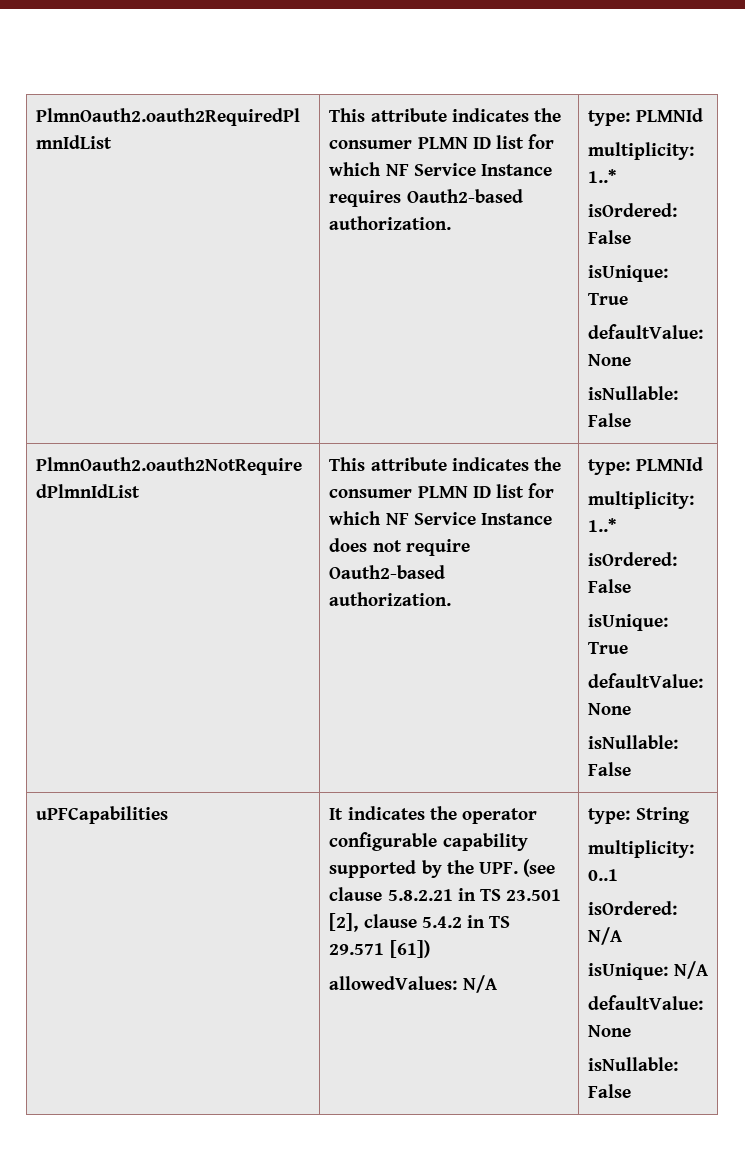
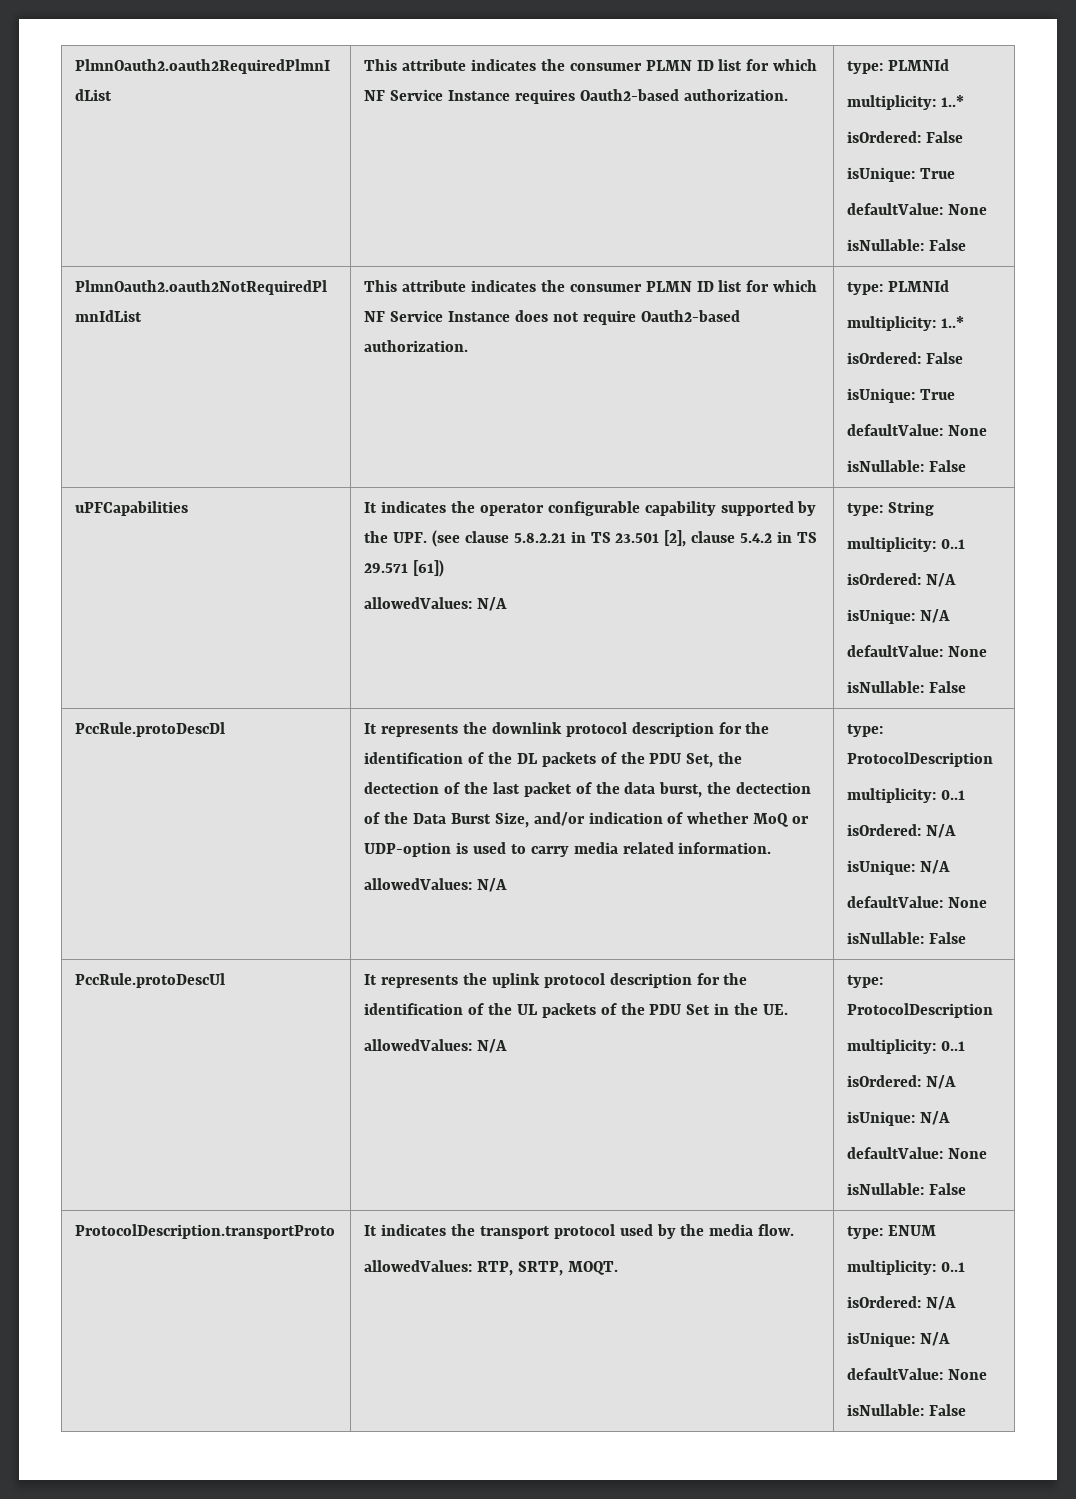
(632, 1091) none -> [75,722,226,737] [364,722,770,737] [364,752,743,768] [364,782,812,798] [364,812,810,828] [364,842,772,857] [364,878,508,892] [847,724,884,737] [847,752,994,767] [847,788,966,803] [847,824,957,838] [847,860,951,875] [847,896,988,908] [847,932,967,944] [75,973,226,988] [364,973,748,988] [364,1003,788,1018] [364,1039,508,1053] [847,975,884,988] [847,1003,994,1018] [847,1039,966,1054] [847,1075,957,1089] [847,1111,951,1126] [847,1147,988,1159] [847,1183,967,1195] [75,1224,336,1239] [364,1224,795,1239] [364,1260,619,1276] [847,1225,937,1239] [847,1260,966,1275] [847,1296,957,1310] [847,1332,951,1347] [847,1368,988,1380] [847,1404,967,1416] // PccRule.protoDescDl | It represents the downlink protocol description for the identification of the DL packets of the PDU Set, the dectection of the last packet of the data burst, the dectection of the Data Burst Size, and/or indication of whether MoQ or UDP-option is used to carry media related information. // allowedValues: N/A | type: ProtocolDescription // multiplicity: 0..1 // isOrdered: N/A // isUnique: N/A // defaultValue: None // isNullable: False // PccRule.protoDescUl | It represents the uplink protocol description for the identification of the UL packets of the PDU Set in the UE. // allowedValues: N/A | type: ProtocolDescription // multiplicity: 0..1 // isOrdered: N/A // isUnique: N/A // defaultValue: None // isNullable: False // ProtocolDescription.transportProto | It indicates the transport protocol used by the media flow. // allowedValues: RTP, SRTP, MOQT. | type: ENUM // multiplicity: 0..1 // isOrdered: N/A // isUnique: N/A // defaultValue: None // isNullable: False

